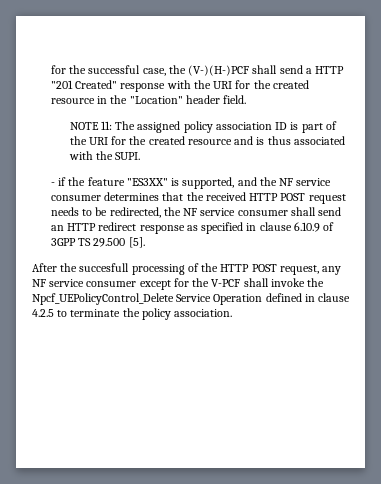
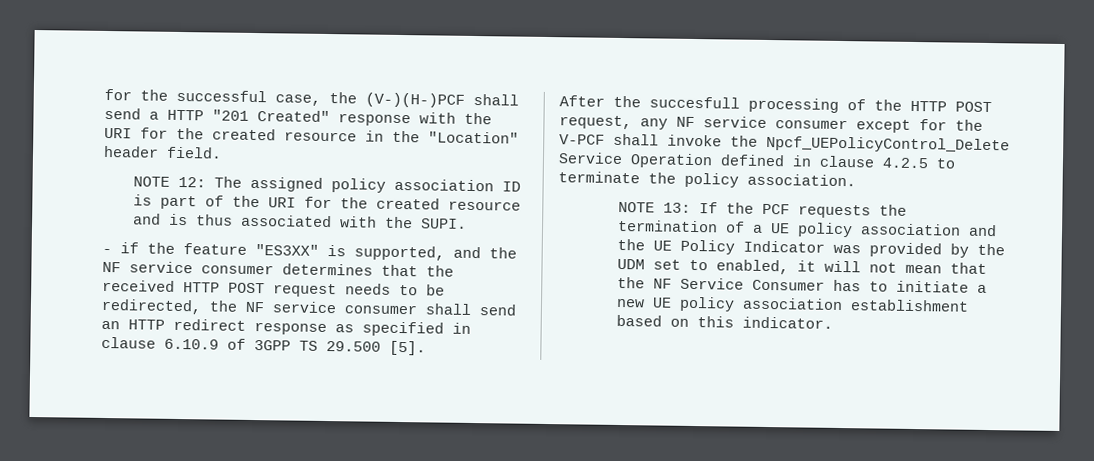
[100,121,112,130] 11: -> [177,176,206,188] 12:
(233, 313) none -> [617,201,907,219] [617,219,997,238] [616,238,1005,258] [616,258,987,275] [616,276,987,293] [615,296,969,312] [615,314,833,329] // NOTE 13: If the PCF requests the termination of a UE policy association and the UE Policy Indicator was provided by the UDM set to enabled, it will not mean that the NF Service Consumer has to initiate a new UE policy association establishment based on this indicator.

